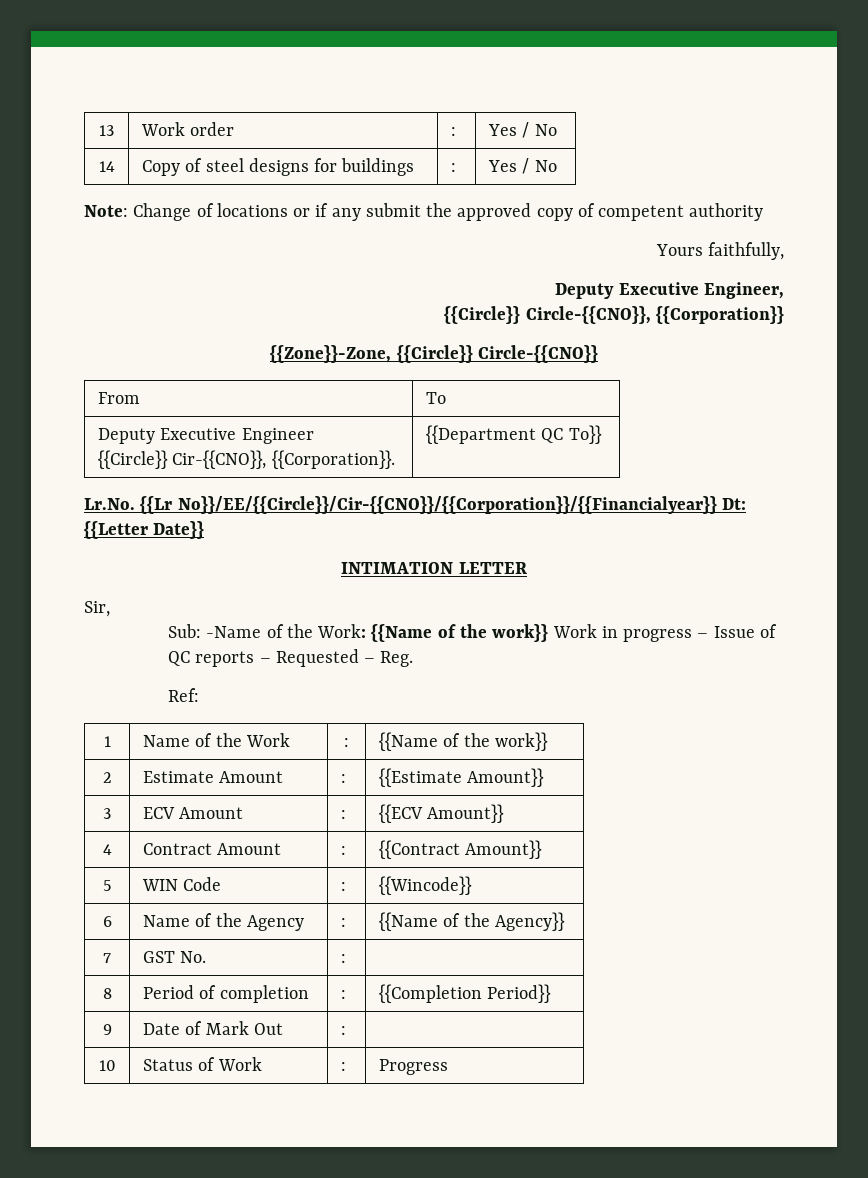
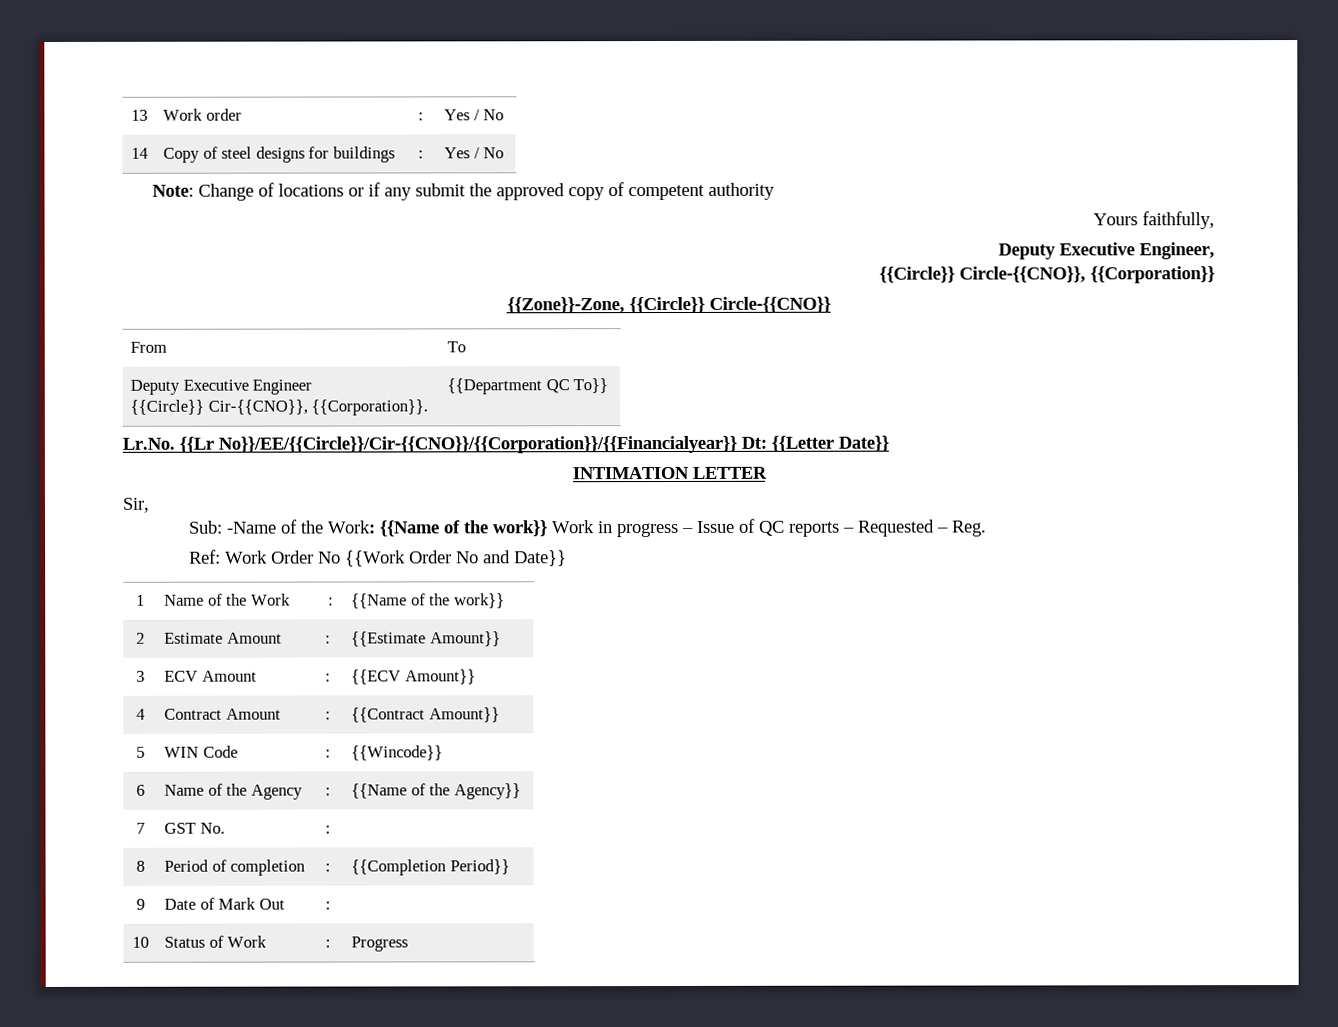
(200, 695) none -> [224,550,567,567] Work Order No {{Work Order No and Date}}

